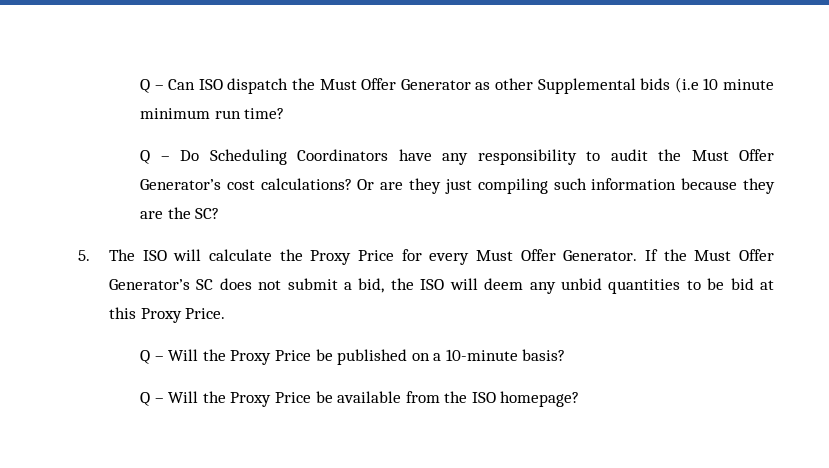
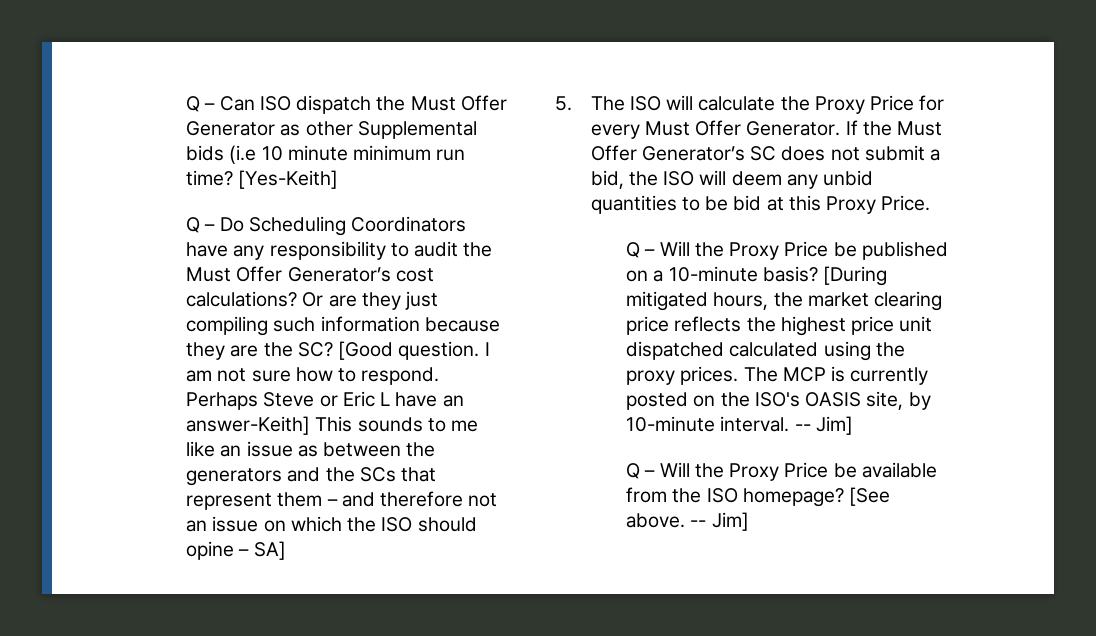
(285, 113) none -> [238,170,339,189] [Yes-Keith]
(220, 213) none -> [338,341,490,360] [186,367,440,385] [186,391,464,410] [186,416,479,435] [186,441,436,457] [186,467,437,486] [186,491,498,510] [186,516,477,532] [186,541,286,560] [Good question. I am not sure how to respond. Perhaps Steve or Eric L have an answer-Keith] This sounds to me like an issue as between the generators and the SCs that represent them – and therefore not an issue on which the ISO should opine – SA]
(566, 355) none -> [823,266,888,286] [626,291,943,311] [626,316,933,336] [626,341,905,361] [626,366,929,385] [626,391,931,410] [626,416,853,435] [During mitigated hours, the market clearing price reflects the highest price unit dispatched calculated using the proxy prices. The MCP is currently posted on the ISO's OASIS site, by 10-minute interval. -- Jim]
(580, 399) none -> [849,487,891,506] [626,512,749,531] [See above. -- Jim]

